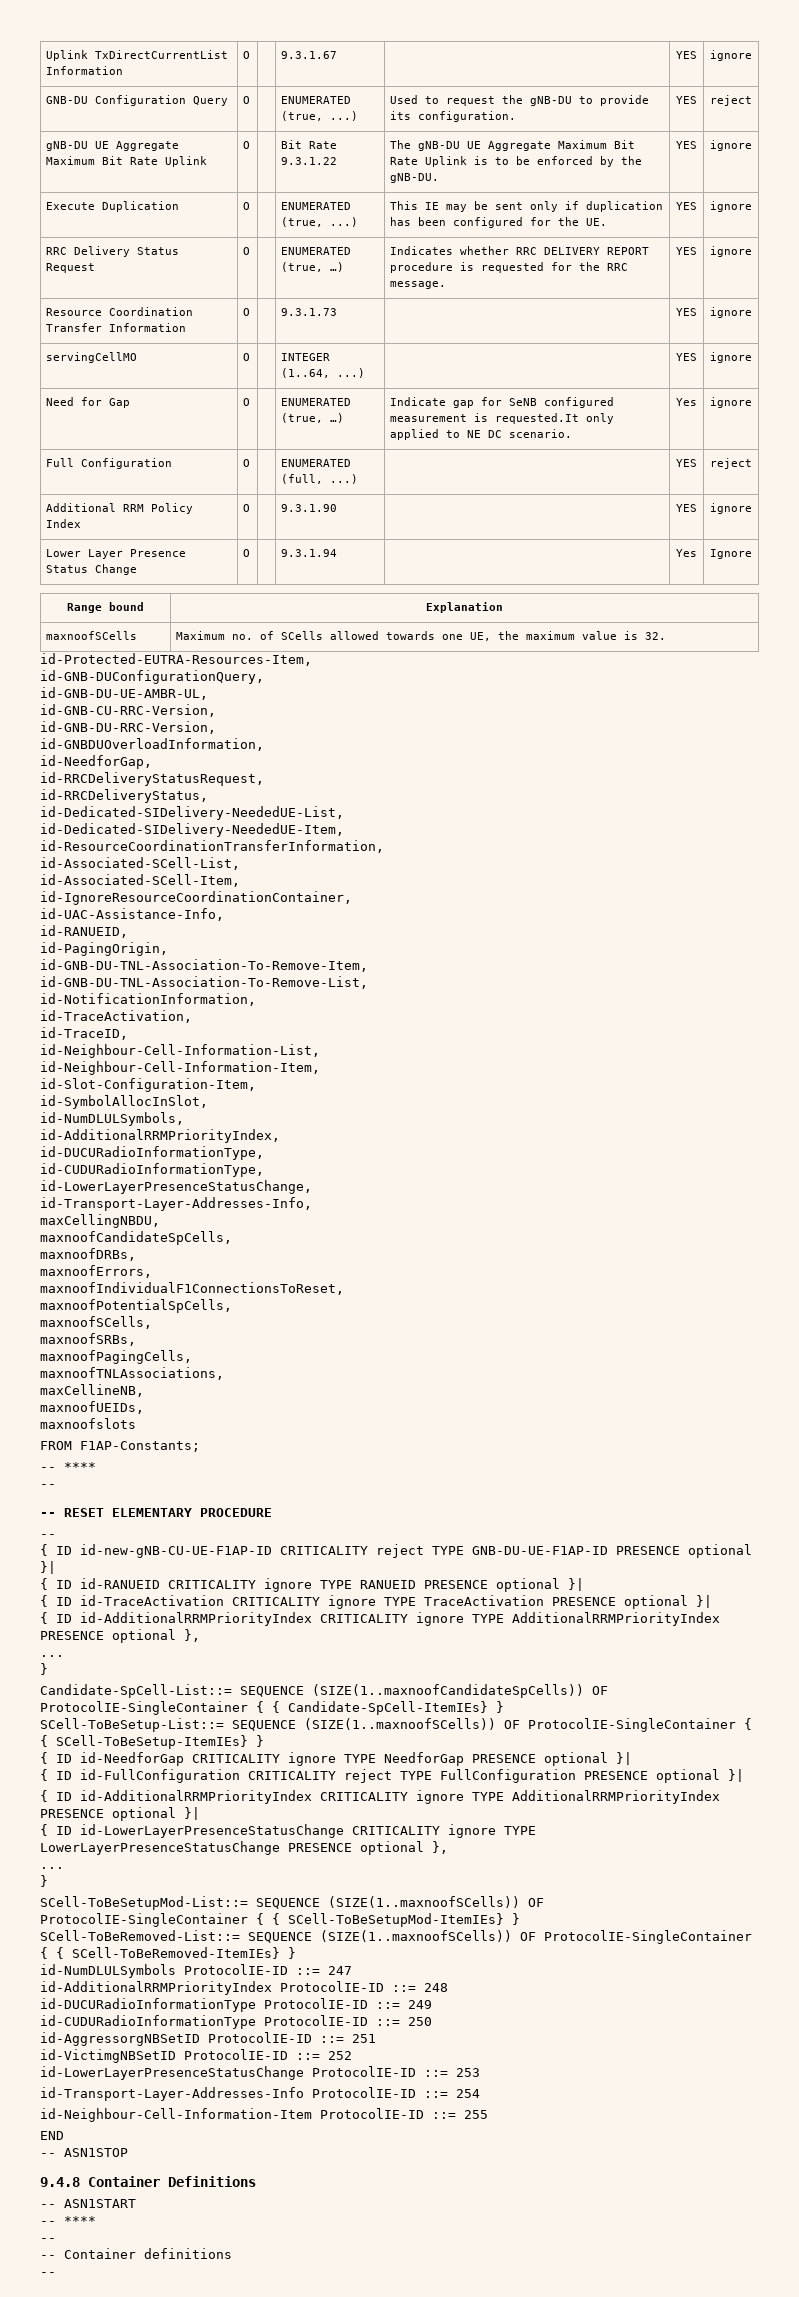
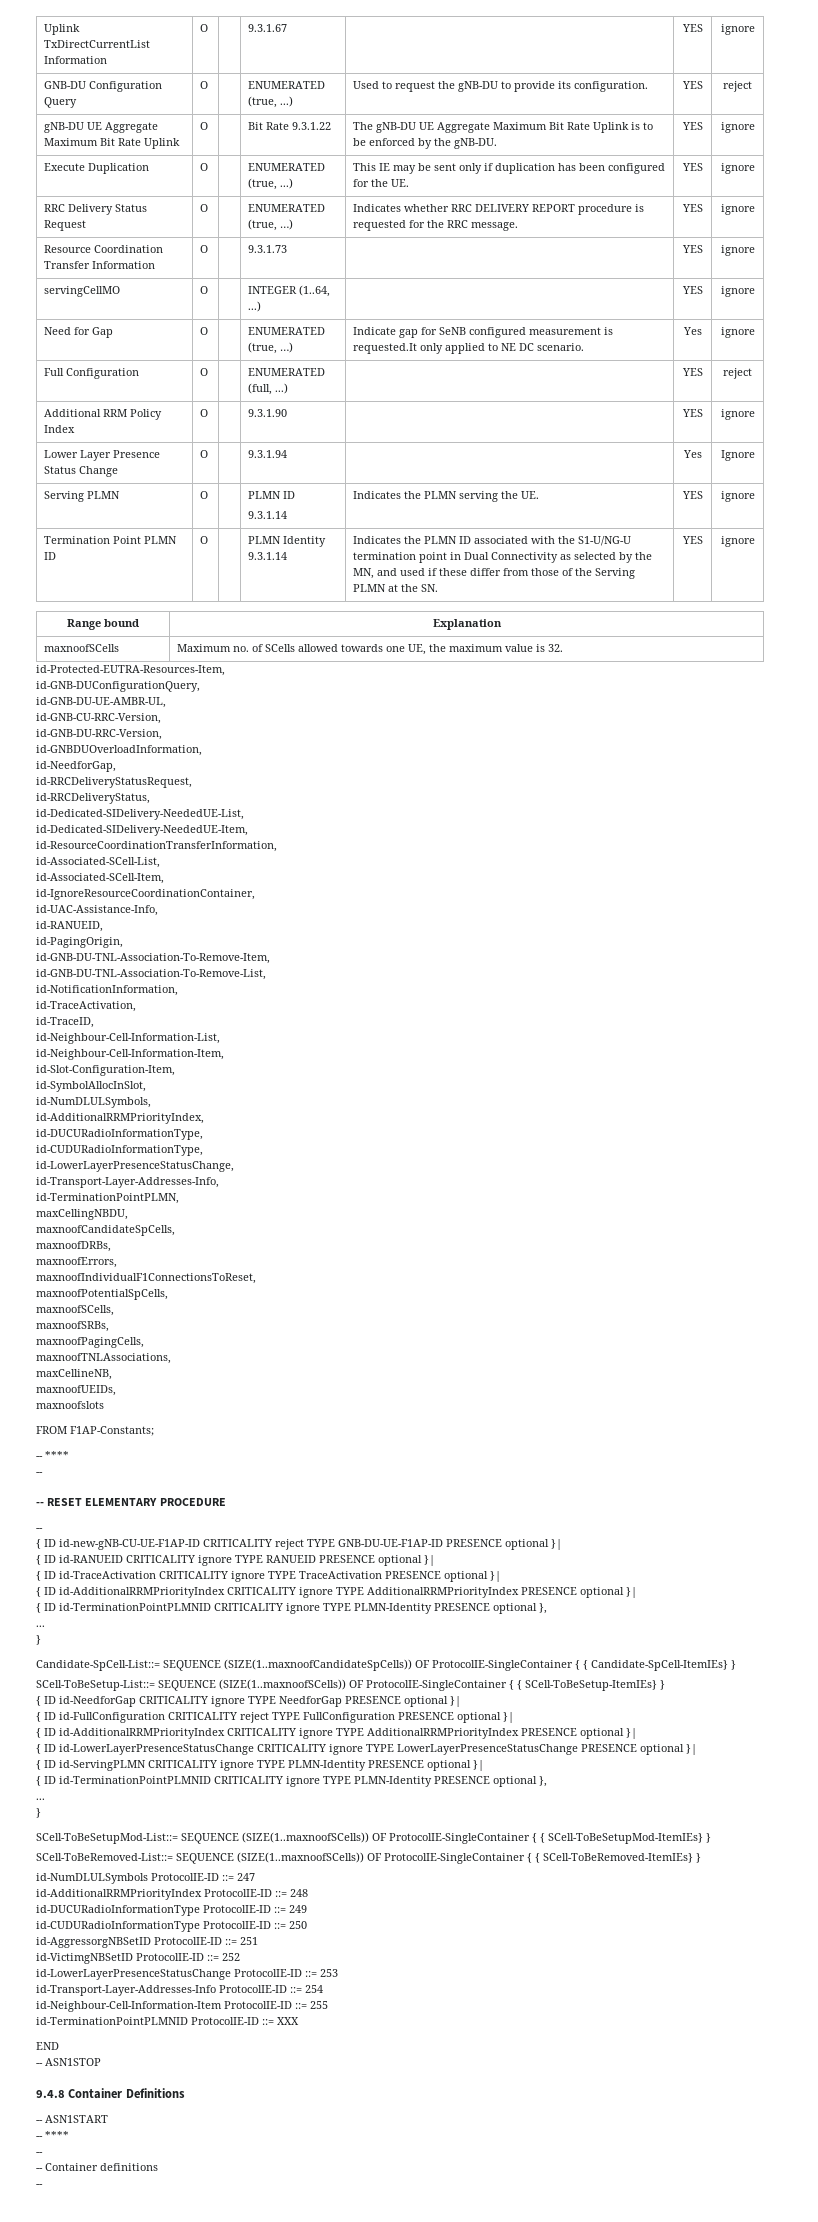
(752, 554) none -> [44,491,121,502] [200,491,209,499] [248,491,296,499] [248,511,288,519] [353,491,540,502] [681,491,703,499] [720,491,755,502] [44,536,178,544] [44,552,57,560] [200,536,209,544] [248,536,327,547] [248,552,288,560] [353,536,632,546] [353,552,653,563] [353,568,636,579] [353,584,439,592] [681,536,703,544] [720,536,755,547] // Serving PLMN | O | | PLMN ID // 9.3.1.14 | Indicates the PLMN serving the UE. | YES | ignore // Termination Point PLMN ID | O | | PLMN Identity 9.3.1.14 | Indicates the PLMN ID associated with the S1-U/NG-U termination point in Dual Connectivity as selected by the MN, and used if these differ from those of the Serving PLMN at the SN. | YES | ignore
(312, 1204) none -> [36,1193,179,1204] // id-TerminationPointPLMN,
(176, 1636) none -> [626,1587,637,1598] [36,1603,537,1614] }| // { ID id-TerminationPointPLMNID CRITICALITY ignore TYPE PLMN-Identity PRESENCE optional
(424, 1848) none -> [686,1744,697,1755] [36,1760,484,1771] [36,1776,537,1787] }| // { ID id-ServingPLMN CRITICALITY ignore TYPE PLMN-Identity PRESENCE optional }| // { ID id-TerminationPointPLMNID CRITICALITY ignore TYPE PLMN-Identity PRESENCE optional
(488, 2114) none -> [36,2017,299,2025] // id-TerminationPointPLMNID ProtocolIE-ID ::= XXX

